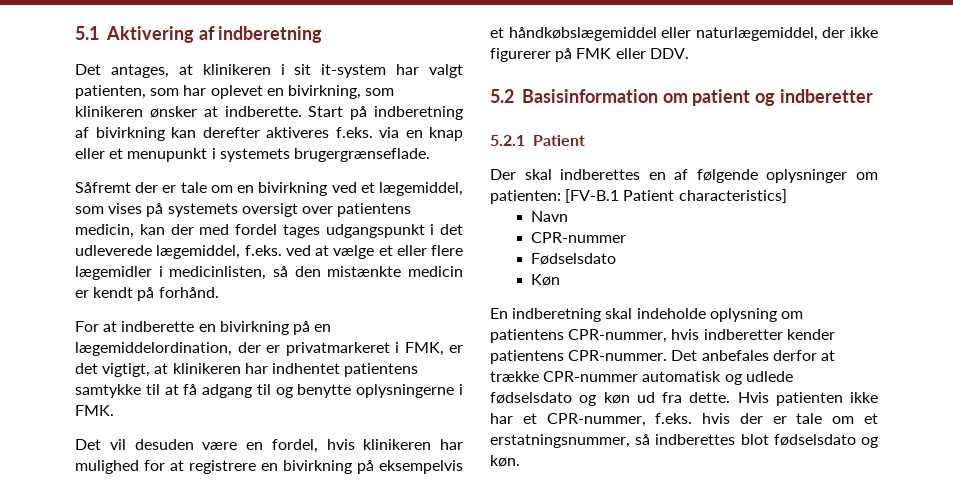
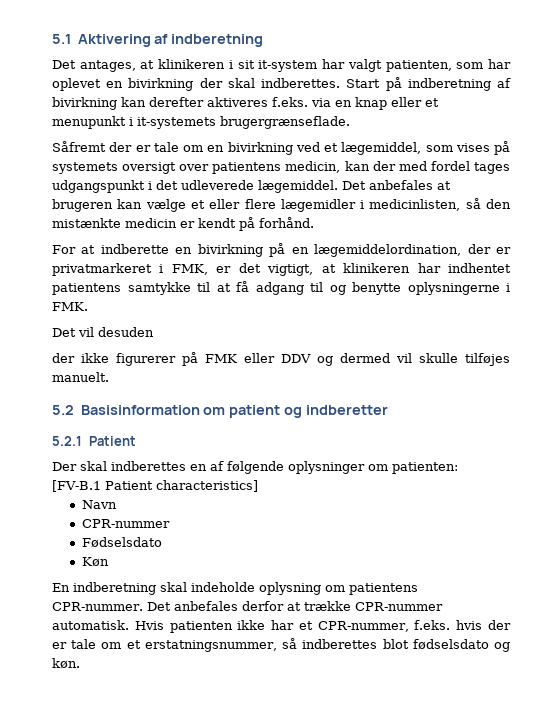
[287,85,395,99] [75,106,302,118] bivirkning, som klinikeren ønsker at indberette. -> [128,78,341,91] bivirkning der skal indberettes.
[219,148,290,162] systemets -> [137,117,216,129] it-systemets
[156,245,329,259] lægemiddel, f.eks. ved at -> [258,180,451,193] [52,199,143,212] lægemiddel. Det anbefales at brugeren kan
[202,439,463,453] [75,460,463,474] [490,27,818,41] være en fordel, hvis klinikeren har mulighed for at registrere en bivirkning på eksempelvis et håndkøbslægemiddel eller naturlægemiddel, -> (154, 332) //
[649,48,689,59] DDV. -> [281,353,510,366] [52,372,109,382] DDV og dermed vil skulle tilføjes manuelt.
[568,329,835,343] [490,350,564,364] CPR-nummer, hvis indberetter kender patientens -> (418, 589) none
[642,371,793,385] [490,392,731,406] automatisk og udlede fødselsdato og køn ud fra dette. -> [52,620,129,630] automatisk.

